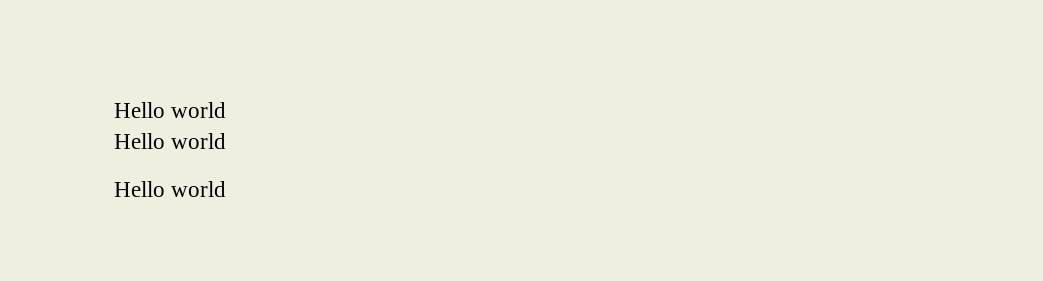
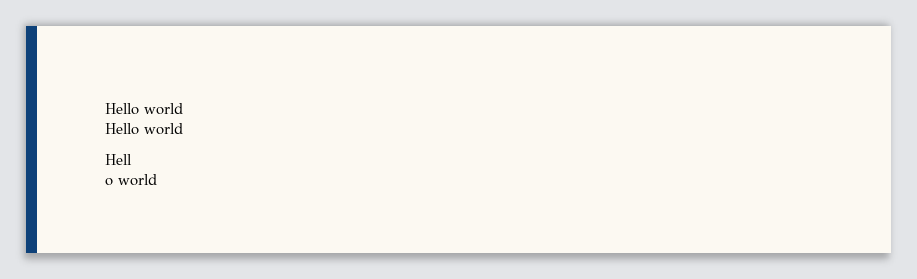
[114,181,165,197] Hello -> [105,154,132,165] [105,178,113,186] Hell // o

